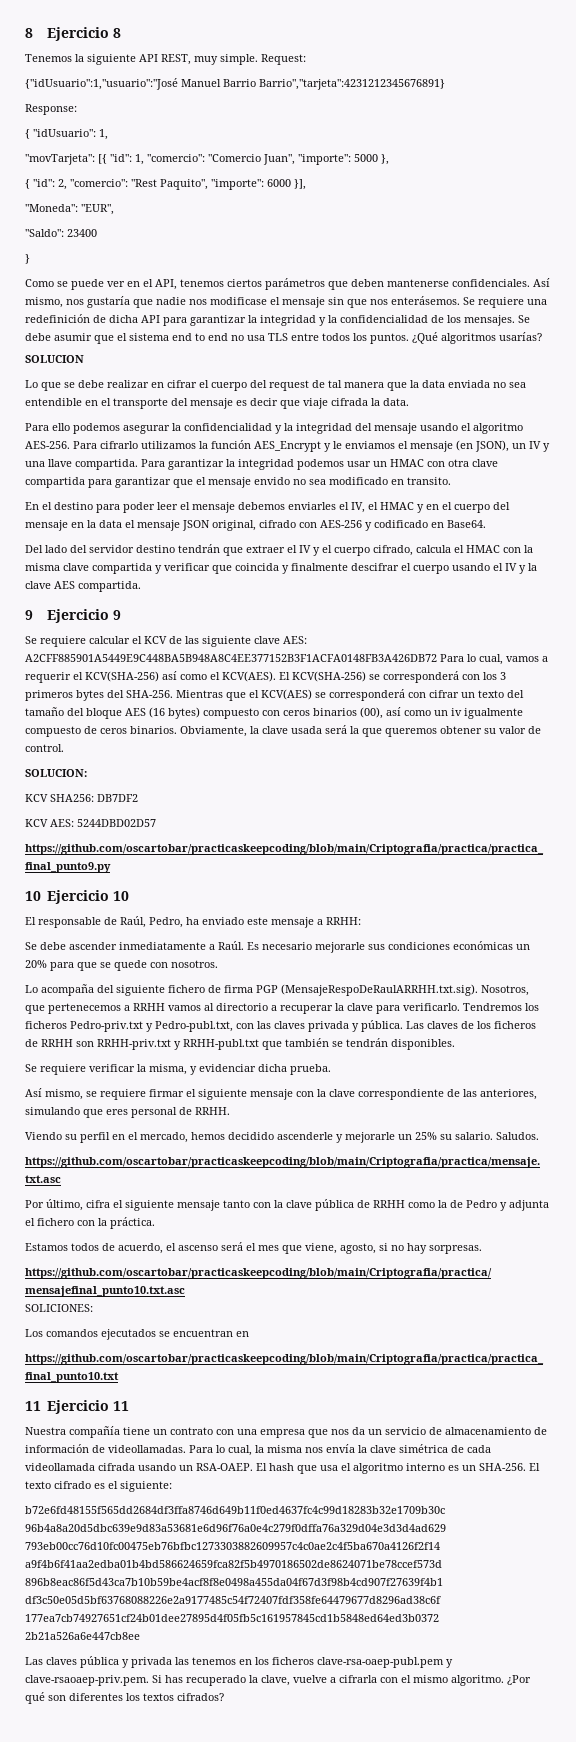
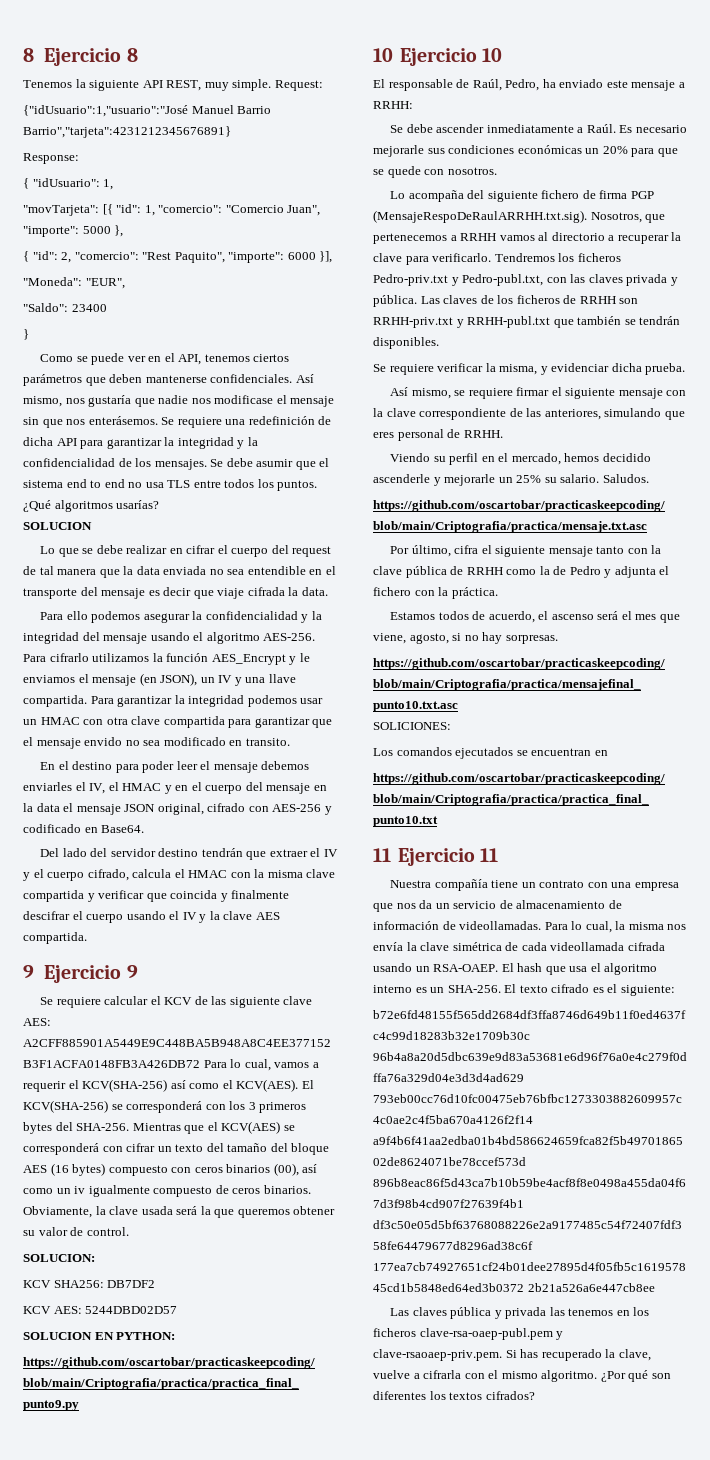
(156, 823) none -> [23,1332,176,1340] // SOLUCION EN PYTHON:

